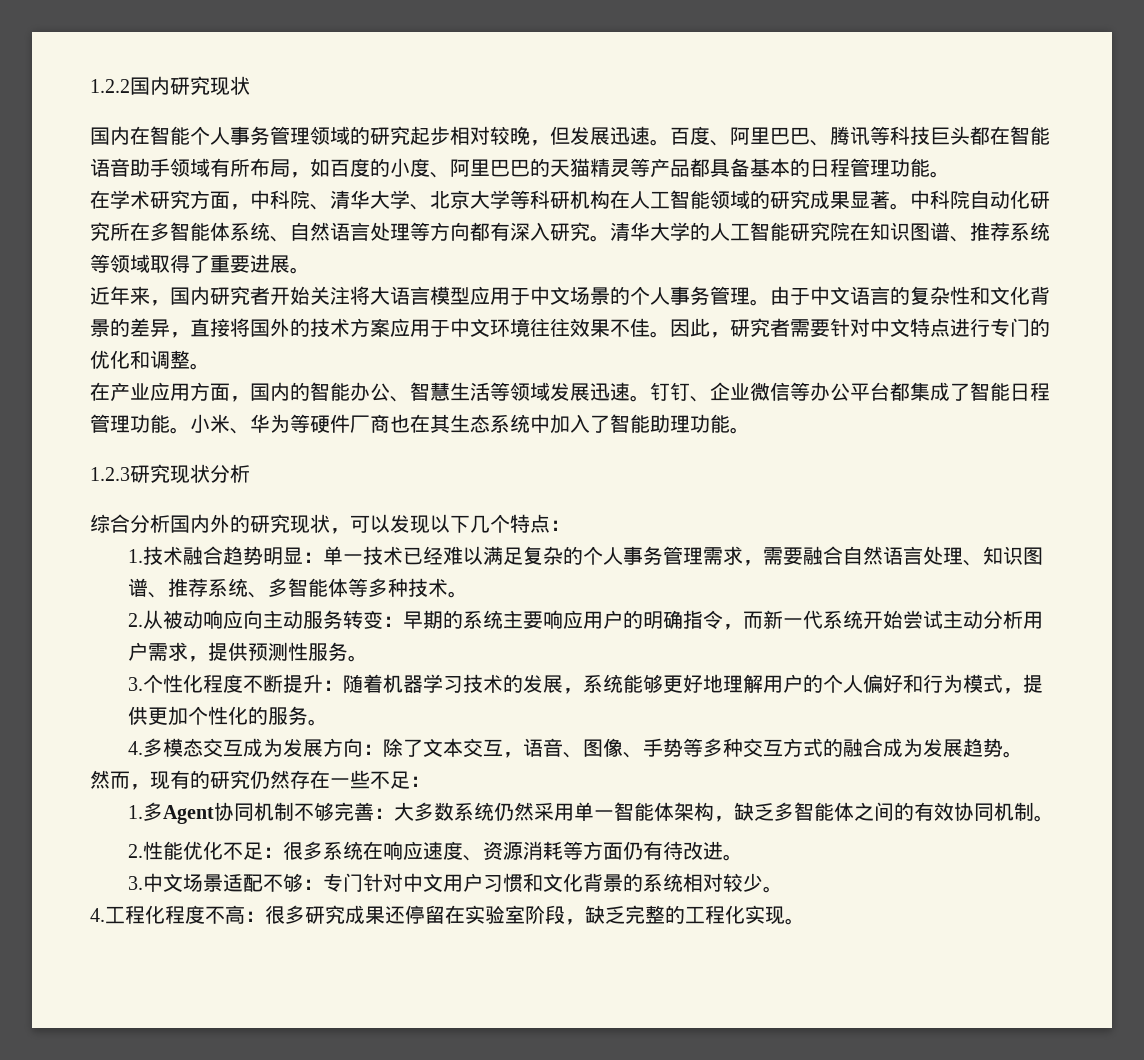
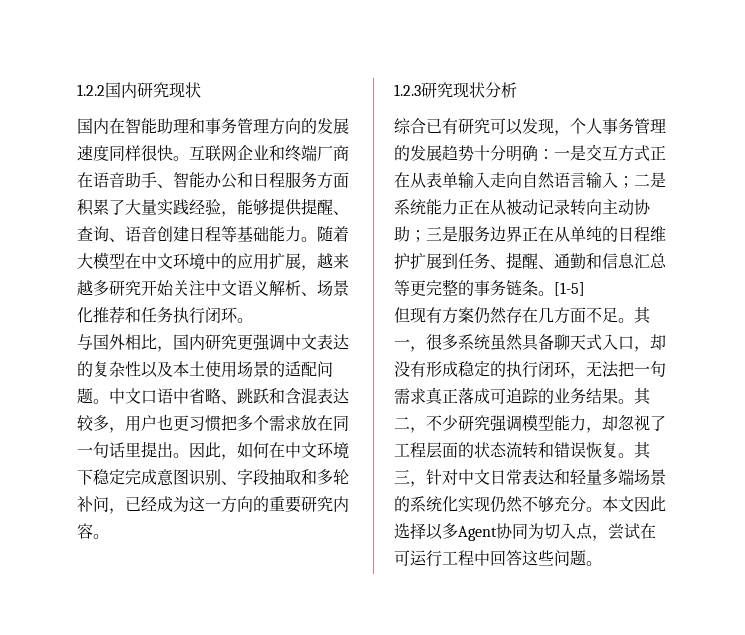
[190,126,1050,146] [90,158,950,178] [90,190,1050,210] [90,222,1050,242] [90,254,310,274] [90,286,1050,306] [90,318,1050,338] [90,350,210,370] [90,382,1050,402] [90,414,730,434] 个人事务管理领域的研究起步相对较晚，但发展迅速。百度、阿里巴巴、腾讯等科技巨头都在智能语音助手领域有所布局，如百度的小度、阿里巴巴的天猫精灵等产品都具备基本的日程管理功能。 // 在学术研究方面，中科院、清华大学、北京大学等科研机构在人工智能领域的研究成果显著。中科院自动化研究所在多智能体系统、自然语言处理等方向都有深入研究。清华大学的人工智能研究院在知识图谱、推荐系统等领域取得了重要进展。 // 近年来，国内研究者开始关注将大语言模型应用于中文场景的个人事务管理。由于中文语言的复杂性和文化背景的差异，直接将国外的技术方案应用于中文环境往往效果不佳。因此，研究者需要针对中文特点进行专门的优化和调整。 // 在产业应用方面，国内的智能办公、智慧生活等领域发展迅速。钉钉、企业微信等办公平台都集成了智能日程管理功能。小米、华为等硬件厂商也在其生态系统中加入了智能助理功能 -> [157,118,349,135] [77,145,349,162] [77,172,349,189] [77,198,349,217] [77,226,349,242] [77,252,349,271] [77,280,349,296] [77,306,253,324] [77,334,349,352] [77,361,333,378] [77,388,349,404] [77,414,349,433] [77,441,349,460] [77,469,349,486] [77,496,349,514] [77,523,93,539] 助理和事务管理方向的发展速度同样很快。互联网企业和终端厂商在语音助手、智能办公和日程服务方面积累了大量实践经验，能够提供提醒、查询、语音创建日程等基础能力。随着大模型在中文环境中的应用扩展，越来越多研究开始关注中文语义解析、场景化推荐和任务执行闭环。 // 与国外相比，国内研究更强调中文表达的复杂性以及本土使用场景的适配问题。中文口语中省略、跳跃和含混表达较多，用户也更习惯把多个需求放在同一句话里提出。因此，如何在中文环境下稳定完成意图识别、字段抽取和多轮补问，已经成为这一方向的重要研究内容
[130,514,570,534] [127,546,1043,566] [127,578,468,598] [127,610,1043,630] [127,642,368,662] [127,674,1043,694] [127,706,328,726] [127,738,1023,758] [90,770,430,790] [127,802,1054,824] [127,841,743,861] [127,873,783,893] [90,905,785,925] 分析国内外的研究现状，可以发现以下几个特点： // 1.技术融合趋势明显：单一技术已经难以满足复杂的个人事务管理需求，需要融合自然语言处理、知识图谱、推荐系统、多智能体等多种技术。 // 2.从被动响应向主动服务转变：早期的系统主要响应用户的明确指令，而新一代系统开始尝试主动分析用户需求，提供预测性服务。 // 3.个性化程度不断提升：随着机器学习技术的发展，系统能够更好地理解用户的个人偏好和行为模式，提供更加个性化的服务。 // 4.多模态交互成为发展方向：除了文本交互，语音、图像、手势等多种交互方式的融合成为发展趋势。 // 然而，现有的研究仍然存在一些不足： // 1.多Agent协同机制不够完善：大多数系统仍然采用单一智能体架构，缺乏多智能体之间的有效协同机制。 // 2.性能优化不足：很多系统在响应速度、资源消耗等方面仍有待改进。 // 3.中文场景适配不够：专门针对中文用户习惯和文化背景的系统相对较少。 // 4.工程化程度不高：很多研究成果还停留在实验室阶段，缺乏完整的工程化实现 -> [426,118,666,136] [394,144,666,162] [394,172,666,189] [394,199,651,216] [394,226,666,242] [394,252,667,269] [394,279,585,296] [394,307,651,324] [394,334,666,352] [394,361,666,379] [394,387,651,405] [394,414,666,433] [394,442,651,459] [394,469,666,487] [394,496,666,513] [394,523,656,541] [394,550,586,567] 已有研究可以发现，个人事务管理的发展趋势十分明确：一是交互方式正在从表单输入走向自然语言输入；二是系统能力正在从被动记录转向主动协助；三是服务边界正在从单纯的日程维护扩展到任务、提醒、通勤和信息汇总等更完整的事务链条。[1-5] // 但现有方案仍然存在几方面不足。其一，很多系统虽然具备聊天式入口，却没有形成稳定的执行闭环，无法把一句需求真正落成可追踪的业务结果。其二，不少研究强调模型能力，却忽视了工程层面的状态流转和错误恢复。其三，针对中文日常表达和轻量多端场景的系统化实现仍然不够充分。本文因此选择以多Agent协同为切入点，尝试在可运行工程中回答这些问题

